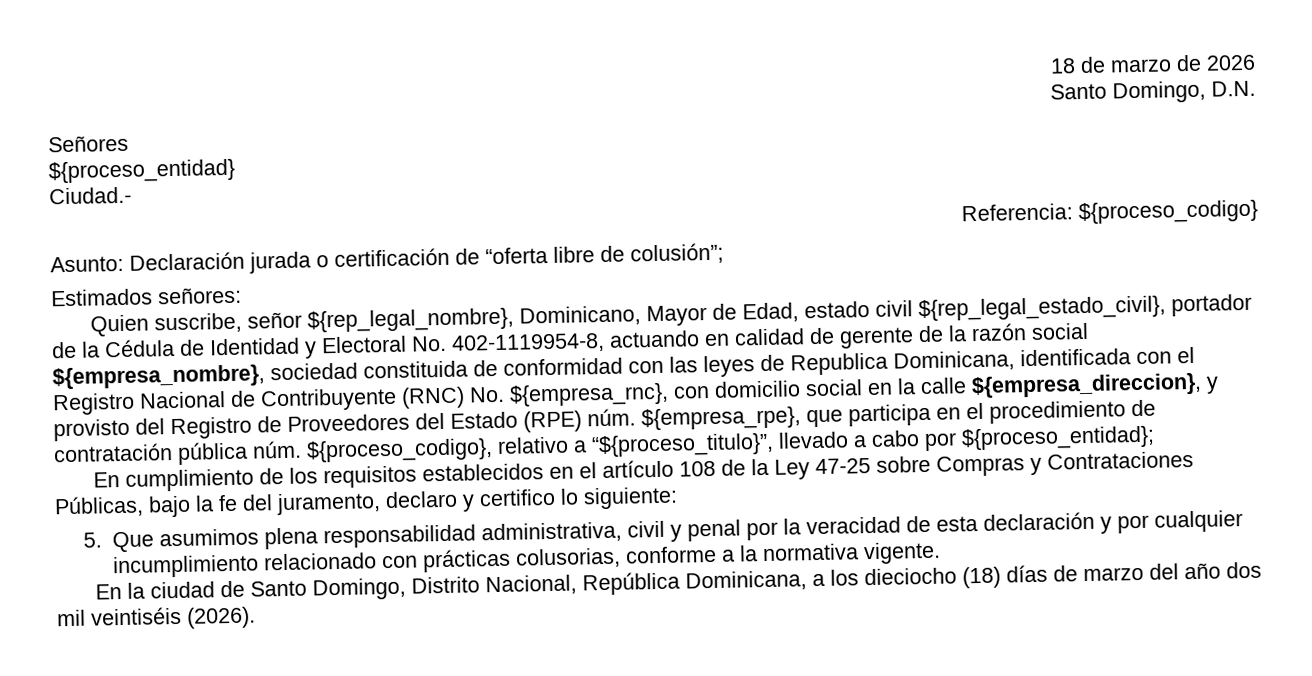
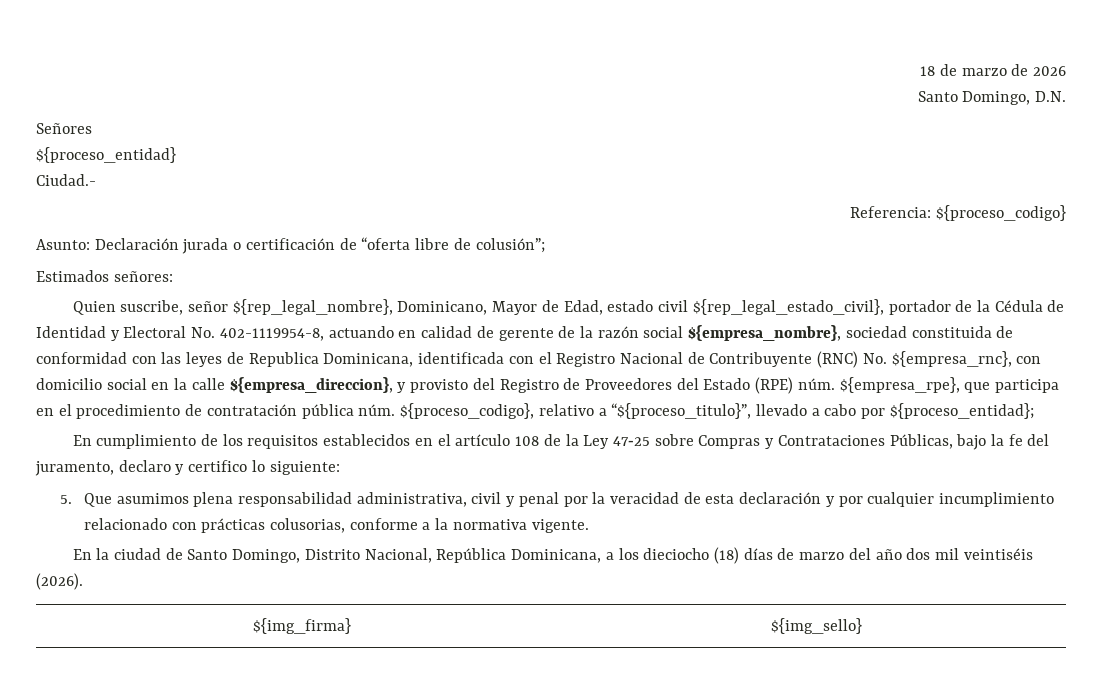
(256, 617) none -> [252,618,351,634] [770,618,862,634] // ${img_firma} | ${img_sello}

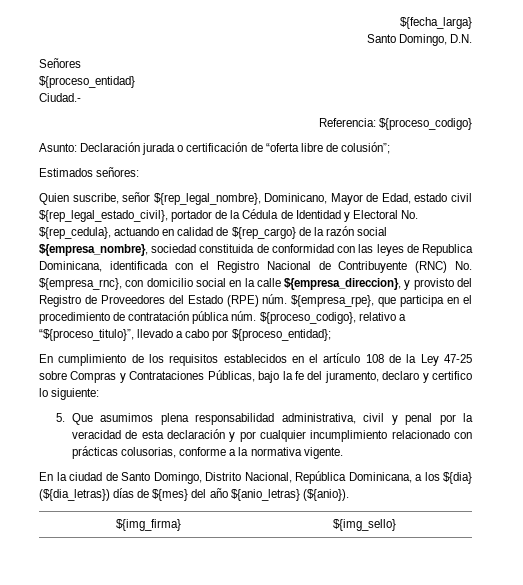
[920,64,1066,76] 18 de marzo de 2026 -> [400,17,472,29] ${fecha_larga}
[219,328,324,341] 402-1119954-8, -> [39,227,111,239] ${rep_cedula},
[498,328,554,341] gerente -> [231,227,296,239] ${rep_cargo}
[643,547,739,564] dieciocho (18) -> [443,472,472,484] [39,489,110,501] ${dia} (${dia_letras})
[799,552,845,560] marzo -> [152,489,189,501] ${mes}
[906,548,1033,560] [36,573,83,590] dos mil veintiséis (2026). -> [230,489,349,501] ${anio_letras} (${anio}).

